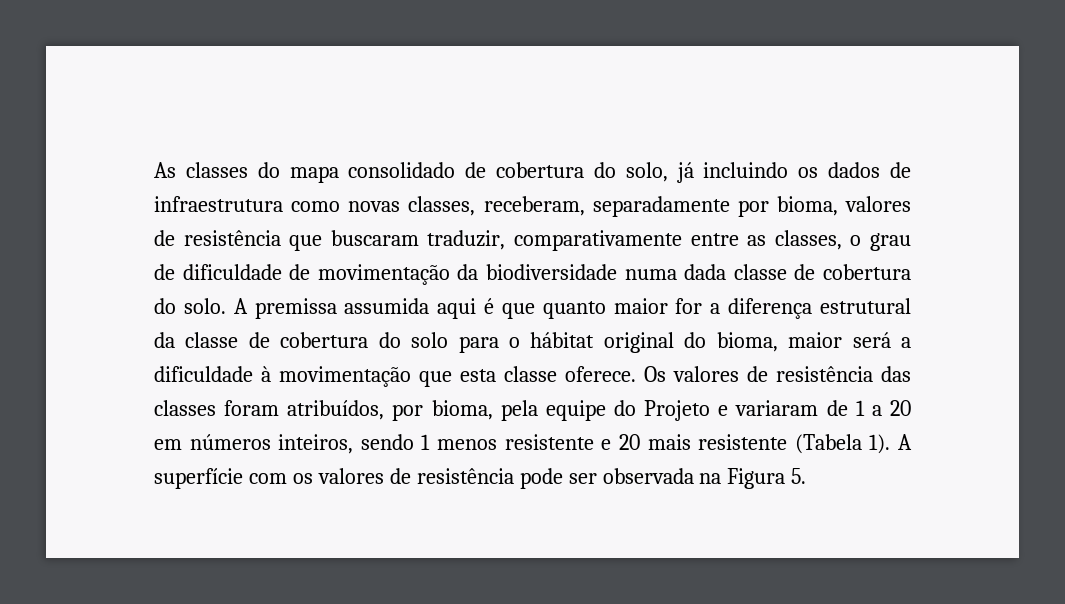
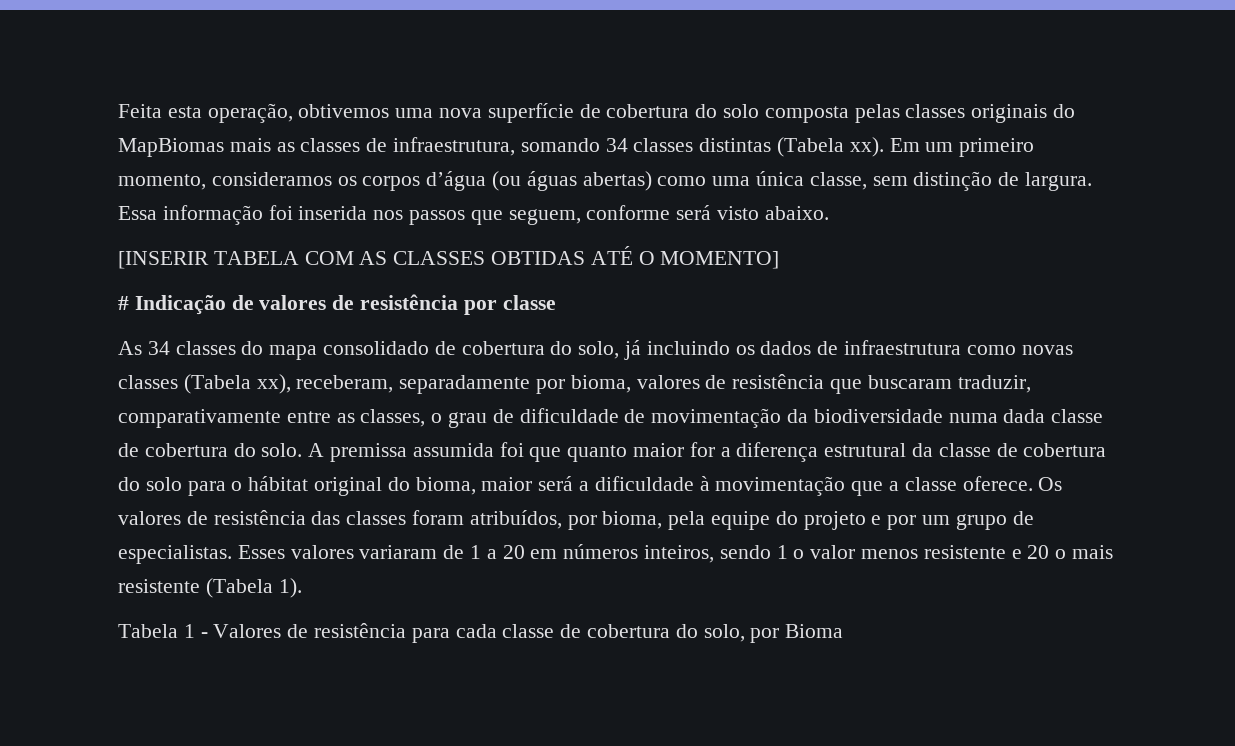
[154,162,176,178] As -> [118,103,1076,123] [118,137,1035,157] [118,171,1093,191] [118,205,829,225] [118,246,780,269] [118,294,556,315] [118,341,170,355] Feita esta operação, obtivemos uma nova superfície de cobertura do solo composta pelas classes originais do MapBiomas mais as classes de infraestrutura, somando 34 classes distintas (Tabela xx). Em um primeiro momento, consideramos os corpos d’água (ou águas abertas) como uma única classe, sem distinção de largura. Essa informação foi inserida nos passos que seguem, conforme será visto abaixo. // [INSERIR TABELA COM AS CLASSES OBTIDAS ATÉ O MOMENTO] // # Indicação de valores de resistência por classe // As 34
[408,196,476,216] classes, -> [118,374,291,394] classes (Tabela xx),
[437,298,495,319] aqui é -> [499,442,524,457] foi
[460,369,496,382] esta -> [889,481,900,491] a
[644,400,729,421] Projeto e -> [803,511,1034,530] [118,545,354,564] projeto e por um grupo de especialistas. Esses valores
(431, 442) none -> [793,545,856,559] o valor
(640, 442) none -> [1055,549,1067,559] o
[898,434,913,450] [154,468,807,489] A superfície com os valores de resistência pode ser observada na Figura 5. -> [118,623,844,643] // Tabela 1 - Valores de resistência para cada classe de cobertura do solo, por Bioma

